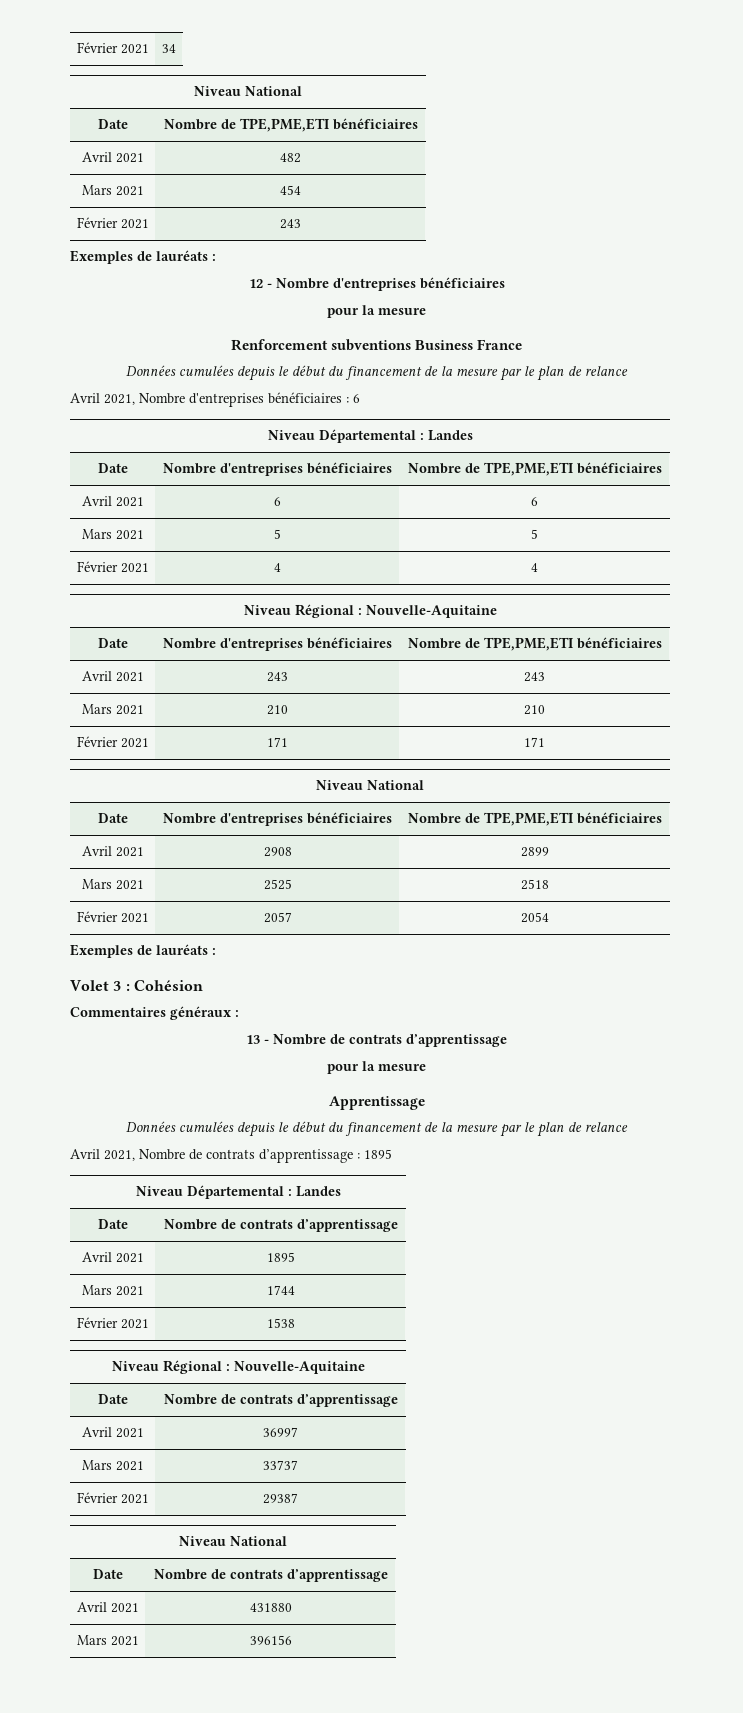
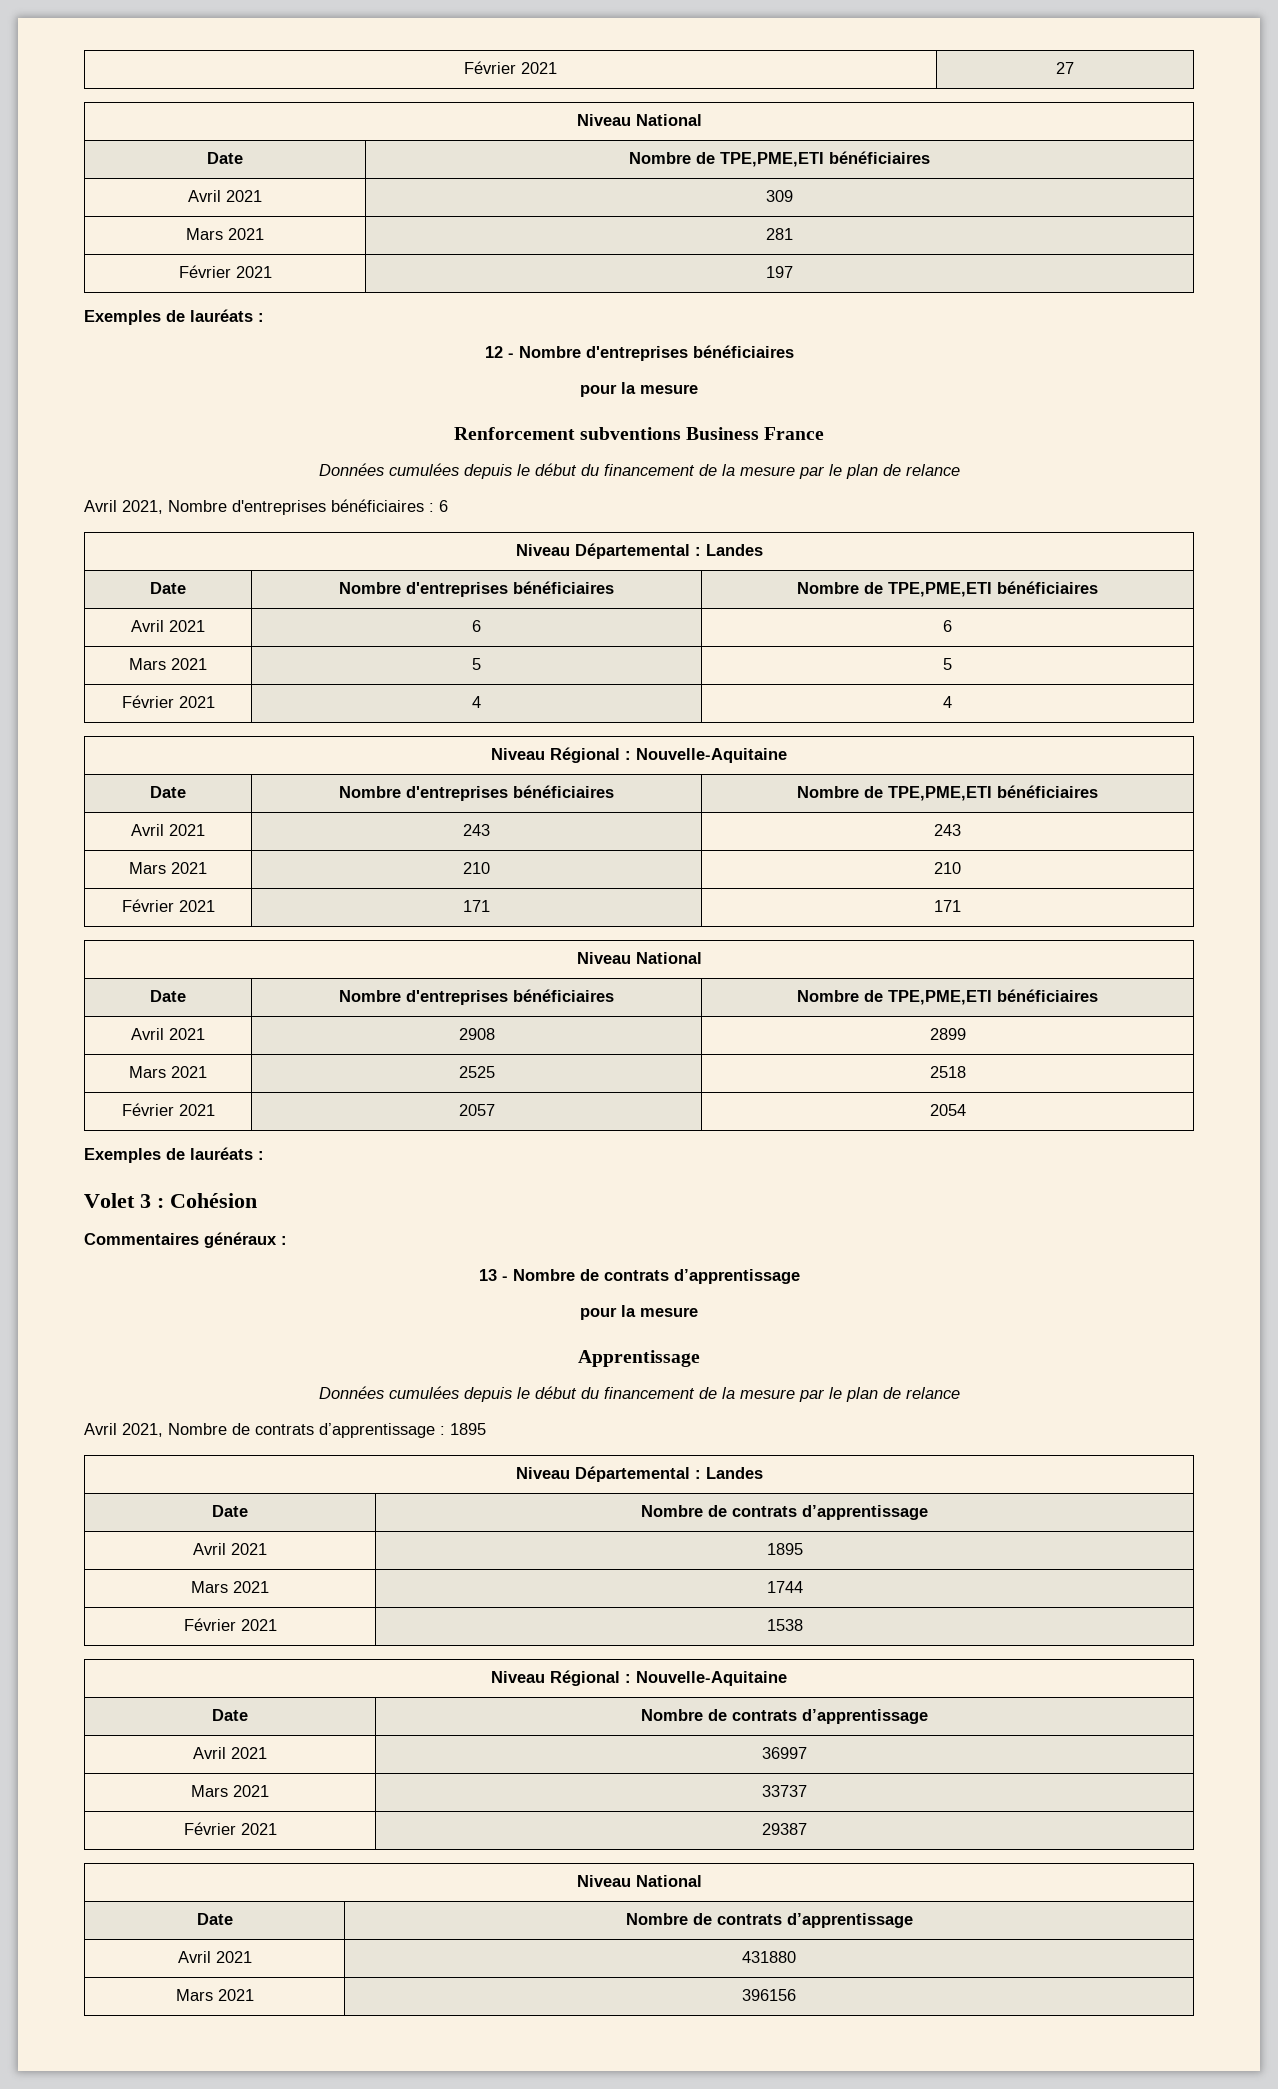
[77,42,149,54] [162,44,176,53] Février 2021 | 34 -> [464,61,557,74] [1056,62,1074,74] Février 2021 | 27
[280,153,301,163] [82,185,144,196] [280,185,301,195] [77,217,149,229] [280,219,301,229] 482 // Mars 2021 | 454 // Février 2021 | 243 -> [766,190,793,202] [186,228,264,240] [766,228,793,240] [178,265,272,278] [766,266,793,278] 309 // Mars 2021 | 281 // Février 2021 | 197

